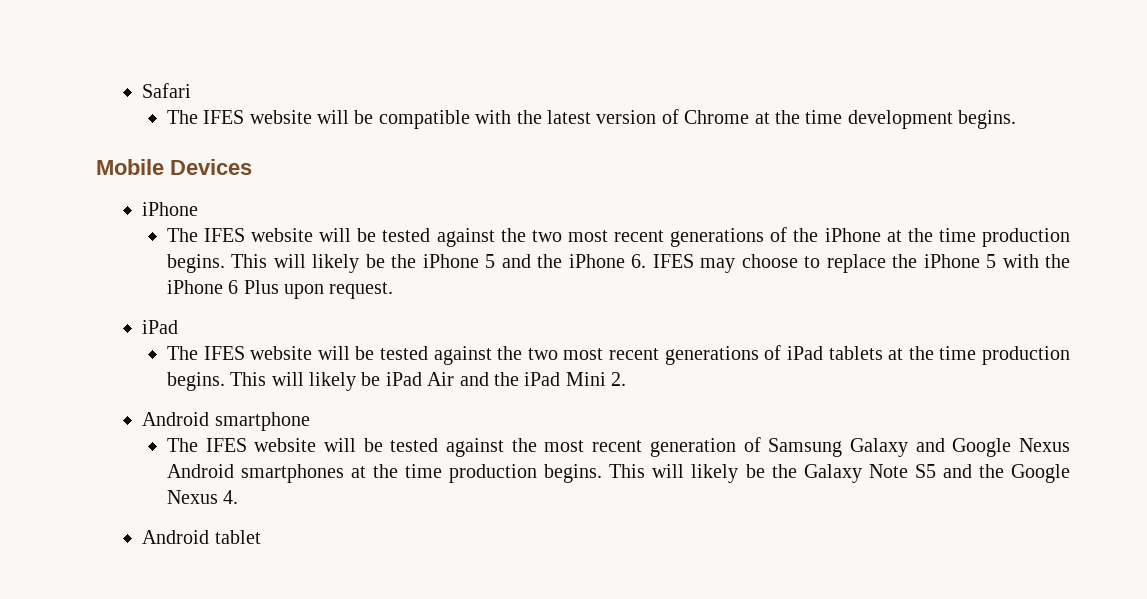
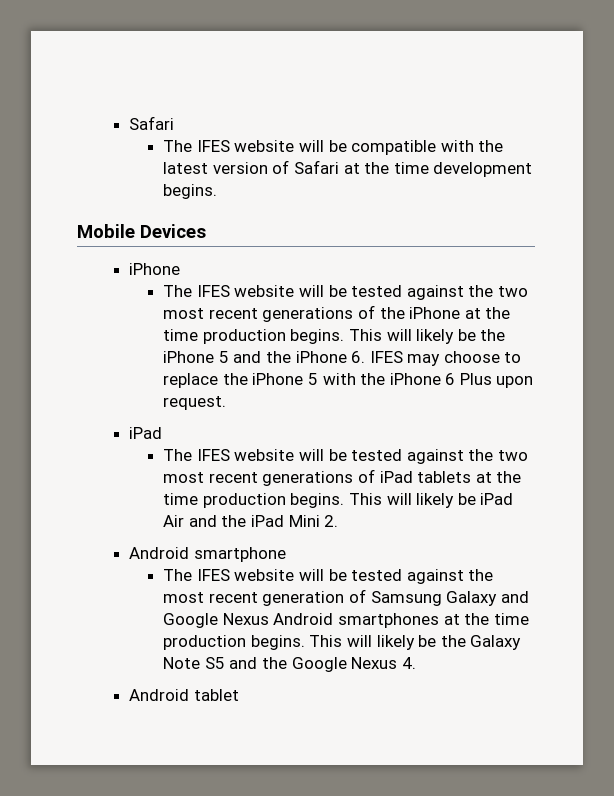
[684,110,750,124] Chrome -> [293,160,339,174] Safari

